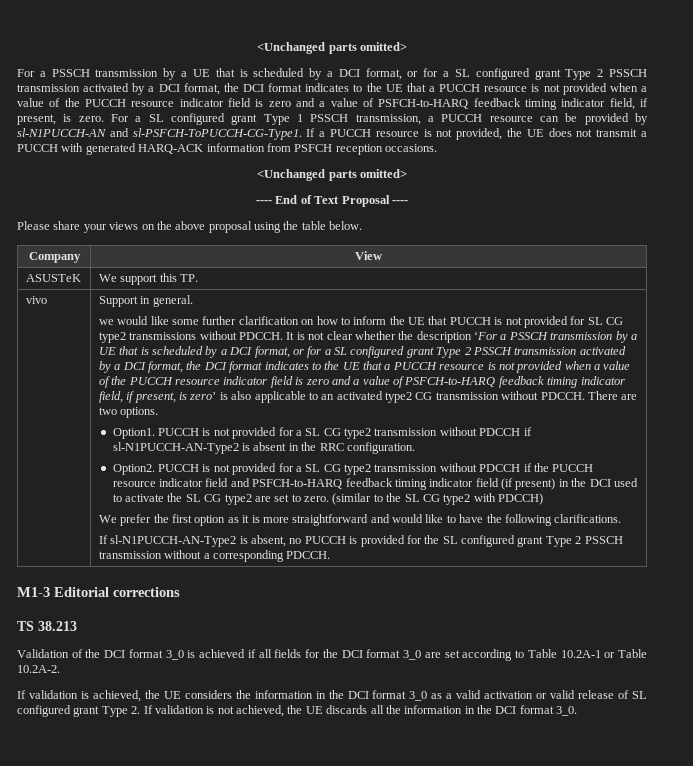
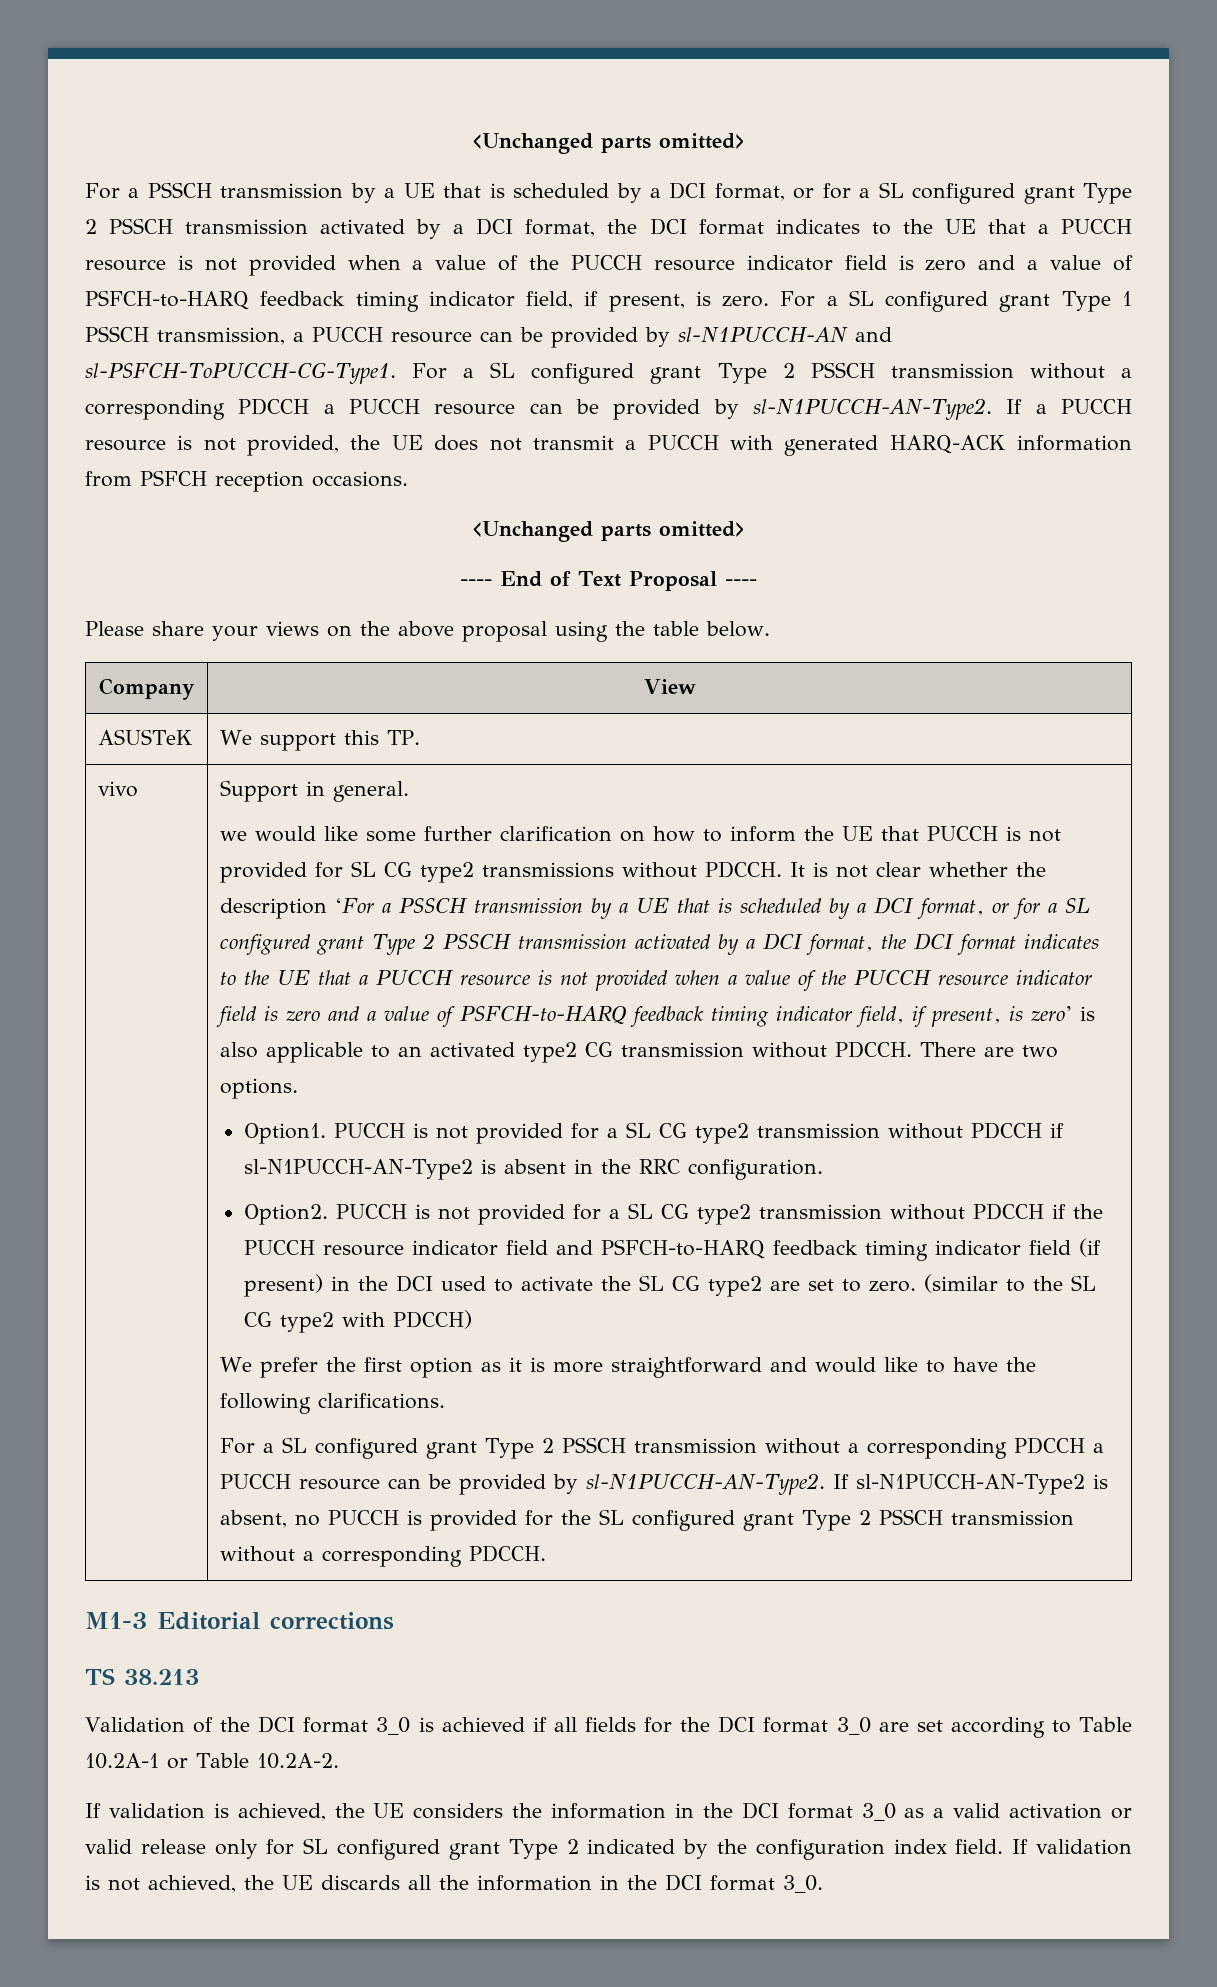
(302, 134) none -> [412,362,1133,384] [85,398,992,420] For a SL configured grant Type 2 PSSCH transmission without a corresponding PDCCH a PUCCH resource can be provided by sl-N1PUCCH-AN-Type2.
(622, 518) none -> [220,1437,1105,1459] [220,1473,826,1495] For a SL configured grant Type 2 PSSCH transmission without a corresponding PDCCH a PUCCH resource can be provided by sl-N1PUCCH-AN-Type2.
[618,690,648,699] [17,705,141,717] of SL configured grant Type 2. -> [214,1838,1004,1860] only for SL configured grant Type 2 indicated by the configuration index field.

